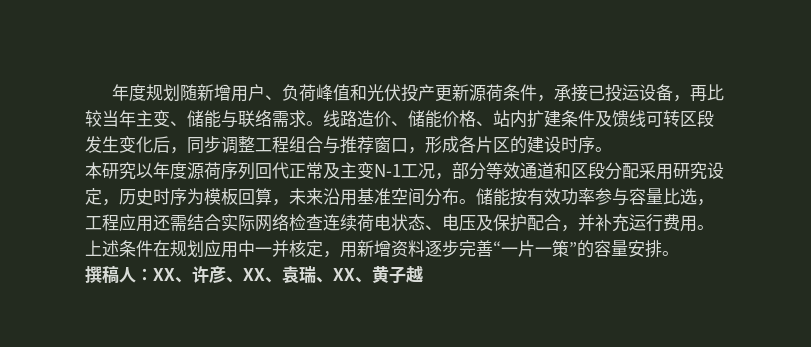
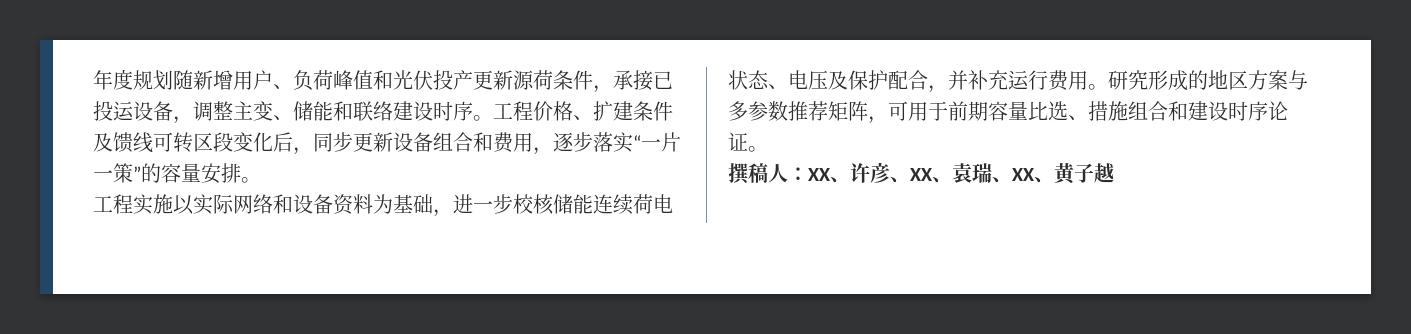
[690,84,725,102] [85,110,527,128] 再比较当年主变、储能与联络需求。线路造价、储能价格、站内 -> [193,101,593,121] 调整主变、储能和联络建设时序。工程价格、
[85,136,119,153] 发生 -> (233, 142) none
[221,136,612,154] [85,162,724,180] [85,188,714,206] [85,214,323,232] 调整工程组合与推荐窗口，形成各片区的建设时序。 // 本研究以年度源荷序列回代正常及主变N-1工况，部分等效通道和区段分配采用研究设定，历史时序为模板回算，未来沿用基准空间分布。储能按有效功率参与容量比选，工程应用还需结合实际网络检查 -> [353,132,681,155] [93,163,261,184] [93,194,593,217] 更新设备组合和费用，逐步落实“一片一策”的容量安排。 // 工程实施以实际网络和设备资料为基础，进一步校核储能
[85,240,662,258] 上述条件在规划应用中一并核定，用新增资料逐步完善“一片一策”的容量安排 -> [1108,70,1308,91] [728,101,1288,124] [728,132,748,151] 研究形成的地区方案与多参数推荐矩阵，可用于前期容量比选、措施组合和建设时序论证

